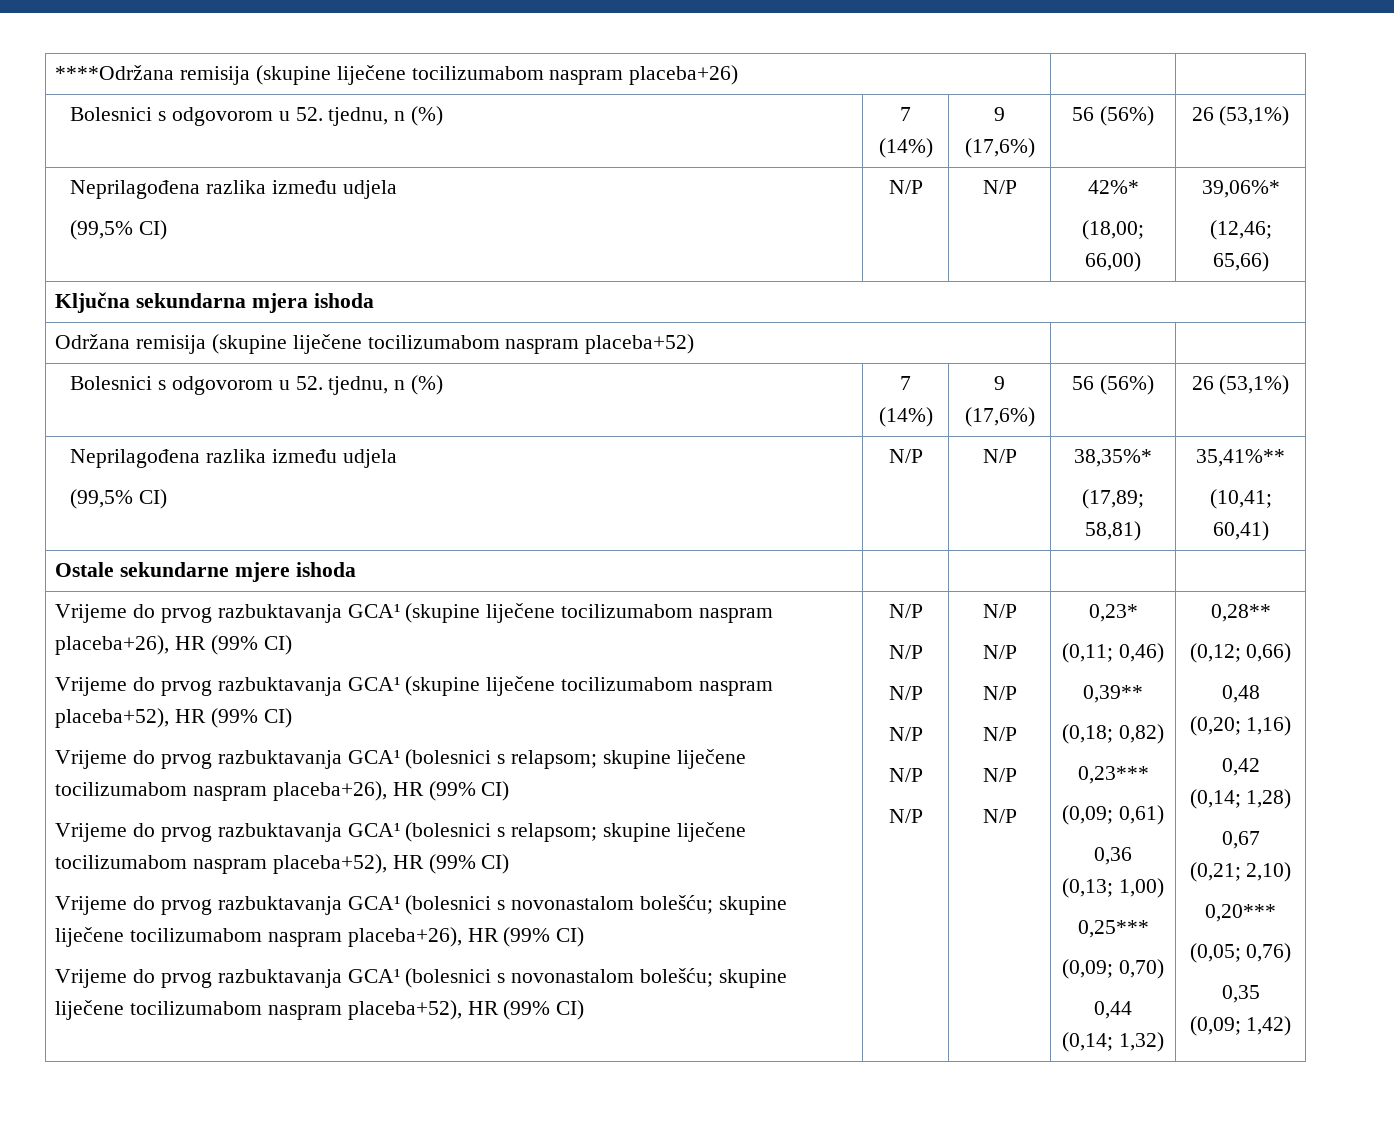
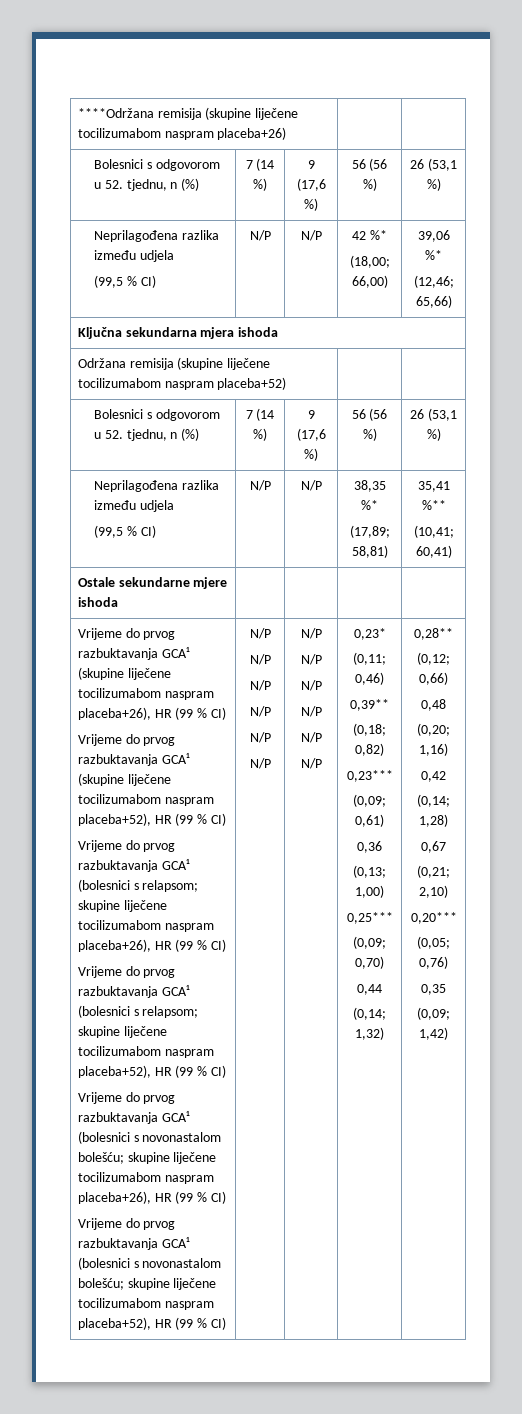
[878,138,933,158] [994,107,1005,121] [964,138,1035,158] [1072,106,1154,126] [1191,106,1290,126] [70,180,397,199] [70,220,168,240] [888,180,923,194] [982,180,1017,194] [1087,180,1139,194] (14%) | 9 (17,6%) | 56 (56%) | 26 (53,1%) // Neprilagođena razlika između udjela // (99,5% CI) | N/P | N/P | 42%* -> [256,158,275,171] [253,178,267,191] [307,160,315,169] [296,178,326,191] [304,198,318,211] [351,158,388,171] [362,178,377,191] [410,158,457,171] [426,178,441,191] [93,230,219,242] [93,250,174,262] [93,275,156,288] [249,230,271,241] [300,230,322,241] [352,230,387,240] (14 %) | 9 (17,6 %) | 56 (56 %) | 26 (53,1 %) // Neprilagođena razlika između udjela // (99,5 % CI) | N/P | N/P | 42 %*
[1201,180,1280,198] 39,06%* -> [417,230,450,242] [425,250,442,260] 39,06 %*
[878,407,933,427] [994,376,1005,390] [964,407,1035,427] [1072,375,1154,395] [1191,375,1290,395] [70,449,397,468] [70,489,168,509] [888,449,923,463] [982,449,1017,463] [1074,449,1152,467] (14%) | 9 (17,6%) | 56 (56%) | 26 (53,1%) // Neprilagođena razlika između udjela // (99,5% CI) | N/P | N/P | 38,35%* -> [256,408,275,421] [253,428,267,441] [307,410,315,419] [296,428,326,441] [304,448,318,461] [351,408,388,421] [362,428,377,441] [410,408,457,421] [426,428,441,441] [93,480,219,492] [93,500,174,512] [93,525,156,538] [249,480,271,491] [300,480,322,491] [353,480,386,492] [361,500,378,510] (14 %) | 9 (17,6 %) | 56 (56 %) | 26 (53,1 %) // Neprilagođena razlika između udjela // (99,5 % CI) | N/P | N/P | 38,35 %*
[1196,449,1285,467] 35,41%** -> [417,481,450,492] [421,500,446,510] 35,41 %**
[210,635,258,655] (99% -> [175,707,208,720] (99 %
[210,708,258,728] (99% -> [175,813,208,826] (99 %
[428,781,476,801] (99% -> [175,939,208,952] (99 %
[428,854,476,874] (99% -> [175,1065,208,1078] (99 %
[503,927,551,947] (99% -> [175,1191,208,1204] (99 %
[503,1000,551,1020] (99% -> [175,1317,208,1330] (99 %

